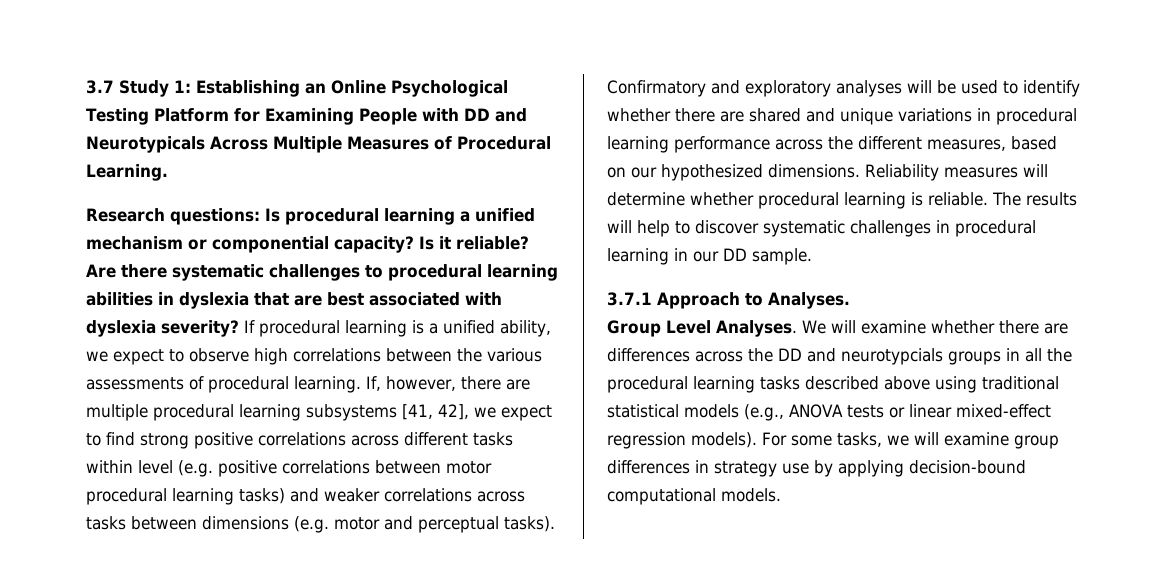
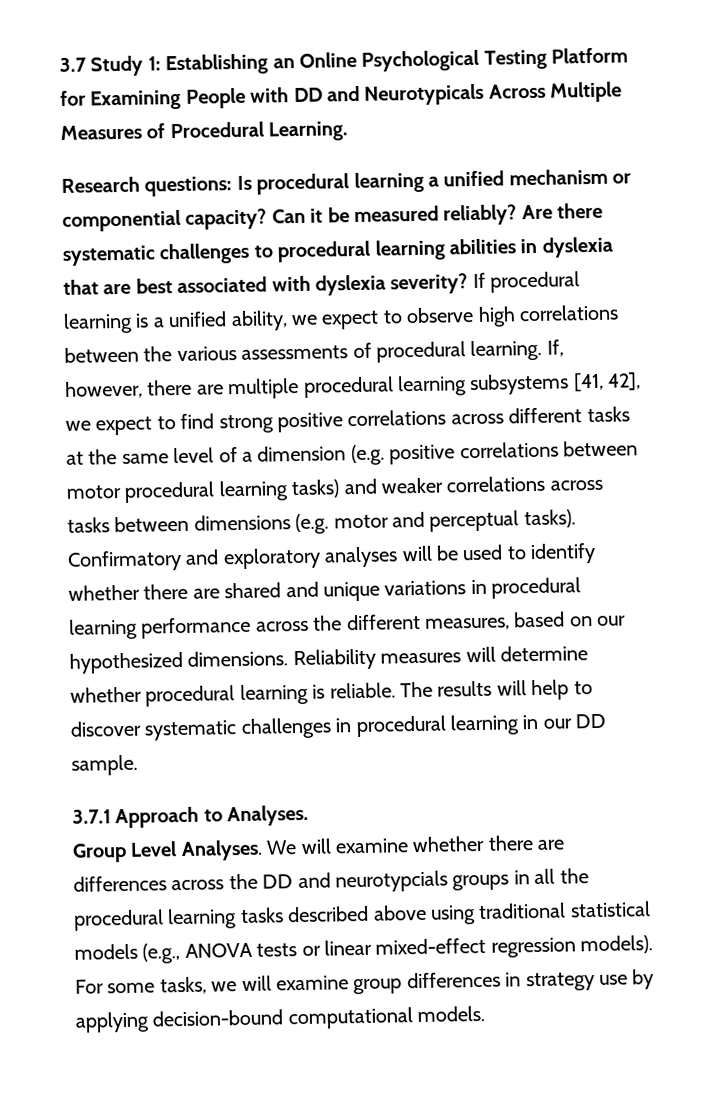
[419,236,529,250] Is it reliable? -> [271,204,518,226] Can it be measured reliably?
[86,460,173,474] within level -> [66,445,347,465] at the same level of a dimension

